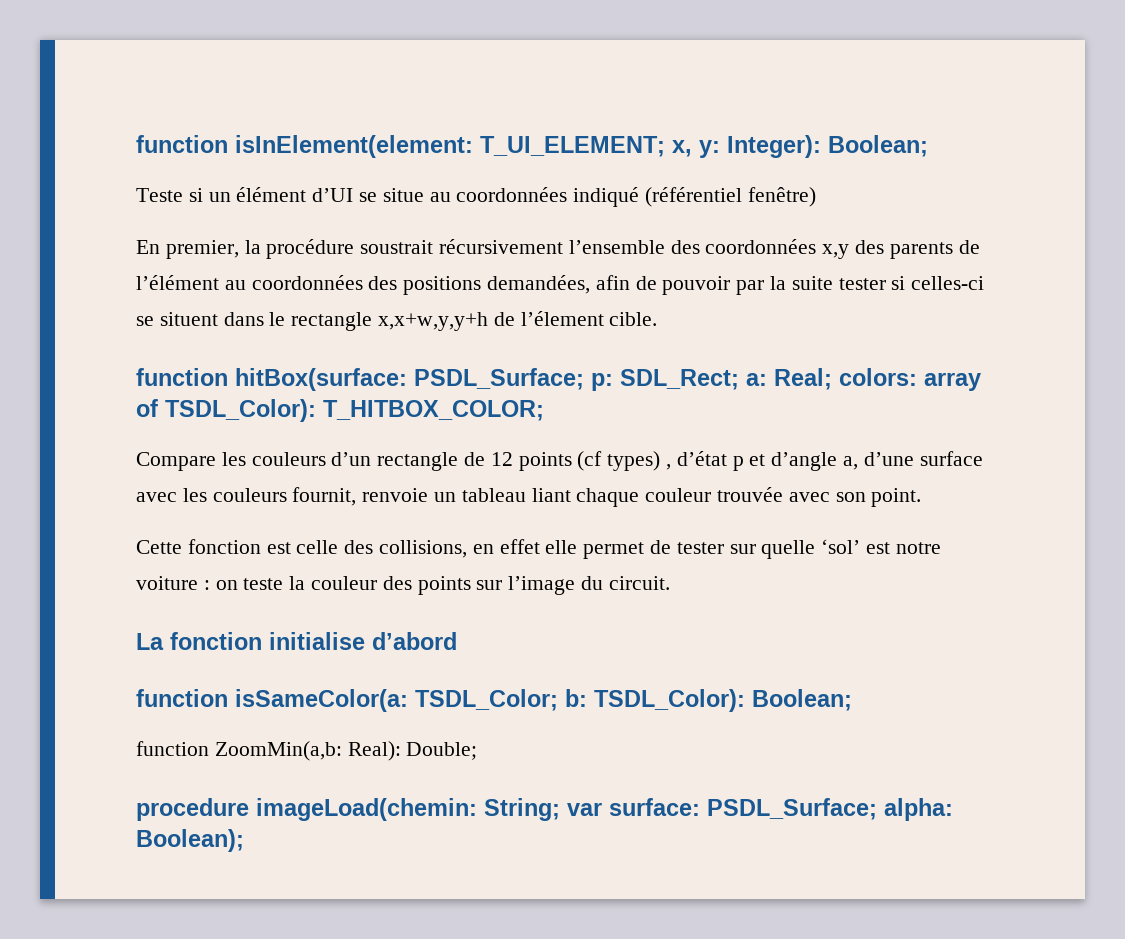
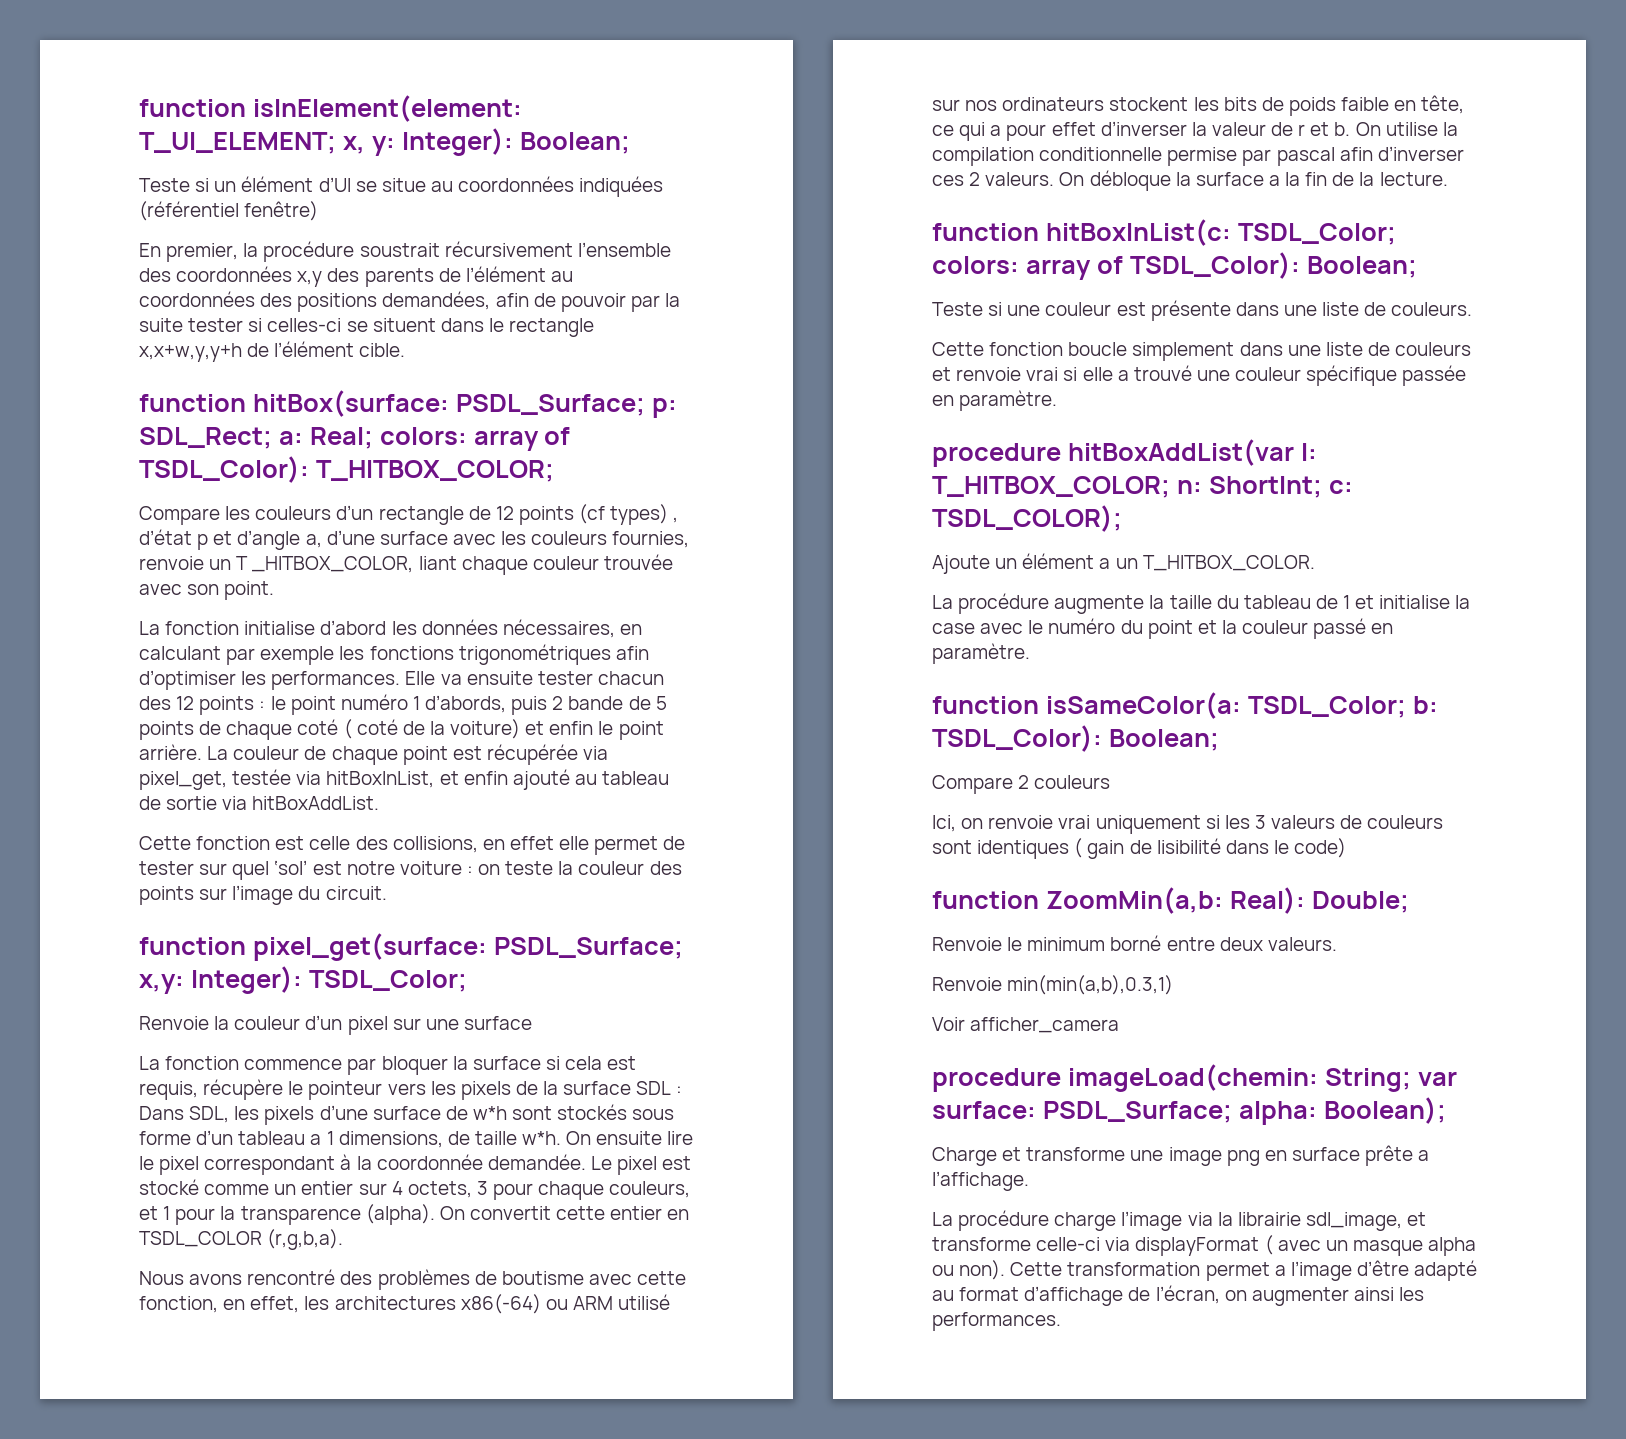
[573,187,640,207] indiqué -> [579,176,664,197] indiquées
[520,311,604,326] l’élement -> [274,341,355,357] l’élément
[292,487,357,506] fournit, -> [612,531,690,548] fournies,
[461,488,526,502] tableau -> [236,556,414,573] T _HITBOX_COLOR,
(922, 497) none -> [139,619,642,638] [139,644,649,665] [139,670,664,690] [139,694,667,715] [139,719,664,740] [139,744,609,765] [139,769,670,790] [139,796,380,810] // La fonction initialise d’abord les données nécessaires, en calculant par exemple les fonctions trigonométriques afin d’optimiser les performances. Elle va ensuite tester chacun des 12 points : le point numéro 1 d’abords, puis 2 bande de 5 points de chaque coté ( coté de la voiture) et enfin le point arrière. La couleur de chaque point est récupérée via pixel_get, testée via hitBoxInList, et enfin ajouté au tableau de sortie via hitBoxAddList.
[761,540,816,559] quelle -> [232,861,270,880] quel
[136,632,457,650] La fonction initialise d’abord -> [139,933,683,961] [139,966,467,994] [139,1015,532,1035] [139,1056,637,1075] [139,1079,683,1100] [139,1104,675,1125] [139,1130,694,1148] [139,1154,692,1175] [139,1179,691,1200] [139,1204,690,1225] [139,1229,344,1250] [139,1269,687,1290] [139,1294,671,1314] [932,95,1465,116] [932,121,1458,141] [932,146,1464,166] [932,170,1448,191] [932,219,1396,246] [932,252,1417,280] [932,300,1473,321] [932,342,1472,361] [932,365,1467,386] [932,390,1058,411] [932,439,1317,467] [932,476,1353,498] [932,505,1122,532] [932,553,1315,574] [932,593,1471,614] [932,618,1394,639] [932,643,1030,664] function pixel_get(surface: PSDL_Surface; x,y: Integer): TSDL_Color; // Renvoie la couleur d’un pixel sur une surface // La fonction commence par bloquer la surface si cela est requis, récupère le pointeur vers les pixels de la surface SDL : Dans SDL, les pixels d’une surface de w*h sont stockés sous forme d’un tableau a 1 dimensions, de taille w*h. On ensuite lire le pixel correspondant à la coordonnée demandée. Le pixel est stocké comme un entier sur 4 octets, 3 pour chaque couleurs, et 1 pour la transparence (alpha). On convertit cette entier en TSDL_COLOR (r,g,b,a). // Nous avons rencontré des problèmes de boutisme avec cette fonction, en effet, les architectures x86(-64) ou ARM utilisé sur nos ordinateurs stockent les bits de poids faible en tête, ce qui a pour effet d’inverser la valeur de r et b. On utilise la compilation conditionnelle permise par pascal afin d’inverser ces 2 valeurs. On débloque la surface a la fin de la lecture. // function hitBoxInList(c: TSDL_Color; colors: array of TSDL_Color): Boolean; // Teste si une couleur est présente dans une liste de couleurs. // Cette fonction boucle simplement dans une liste de couleurs et renvoie vrai si elle a trouvé une couleur spécifique passée en paramètre. // procedure hitBoxAddList(var l: T_HITBOX_COLOR; n: ShortInt; c: TSDL_COLOR); // Ajoute un élément a un T_HITBOX_COLOR. // La procédure augmente la taille du tableau de 1 et initialise la case avec le numéro du point et la couleur passé en paramètre.
[136,741,478,761] function ZoomMin(a,b: Real): Double; -> [932,775,1111,794] [932,815,1444,834] [932,838,1347,859] [932,887,1409,914] [932,935,1337,951] [932,975,1174,995] [932,1017,1120,1033] Compare 2 couleurs // Ici, on renvoie vrai uniquement si les 3 valeurs de couleurs sont identiques ( gain de lisibilité dans le code) // function ZoomMin(a,b: Real): Double; // Renvoie le minimum borné entre deux valeurs. // Renvoie min(min(a,b),0.3,1) // Voir afficher_camera
(244, 840) none -> [932,1145,1430,1166] [932,1171,1029,1191] [932,1210,1427,1231] [932,1235,1477,1256] [932,1260,1478,1281] [932,1285,1425,1306] [932,1312,1061,1331] // Charge et transforme une image png en surface prête a l’affichage. // La procédure charge l’image via la librairie sdl_image, et transforme celle-ci via displayFormat ( avec un masque alpha ou non). Cette transformation permet a l’image d’être adapté au format d’affichage de l’écran, on augmenter ainsi les performances.

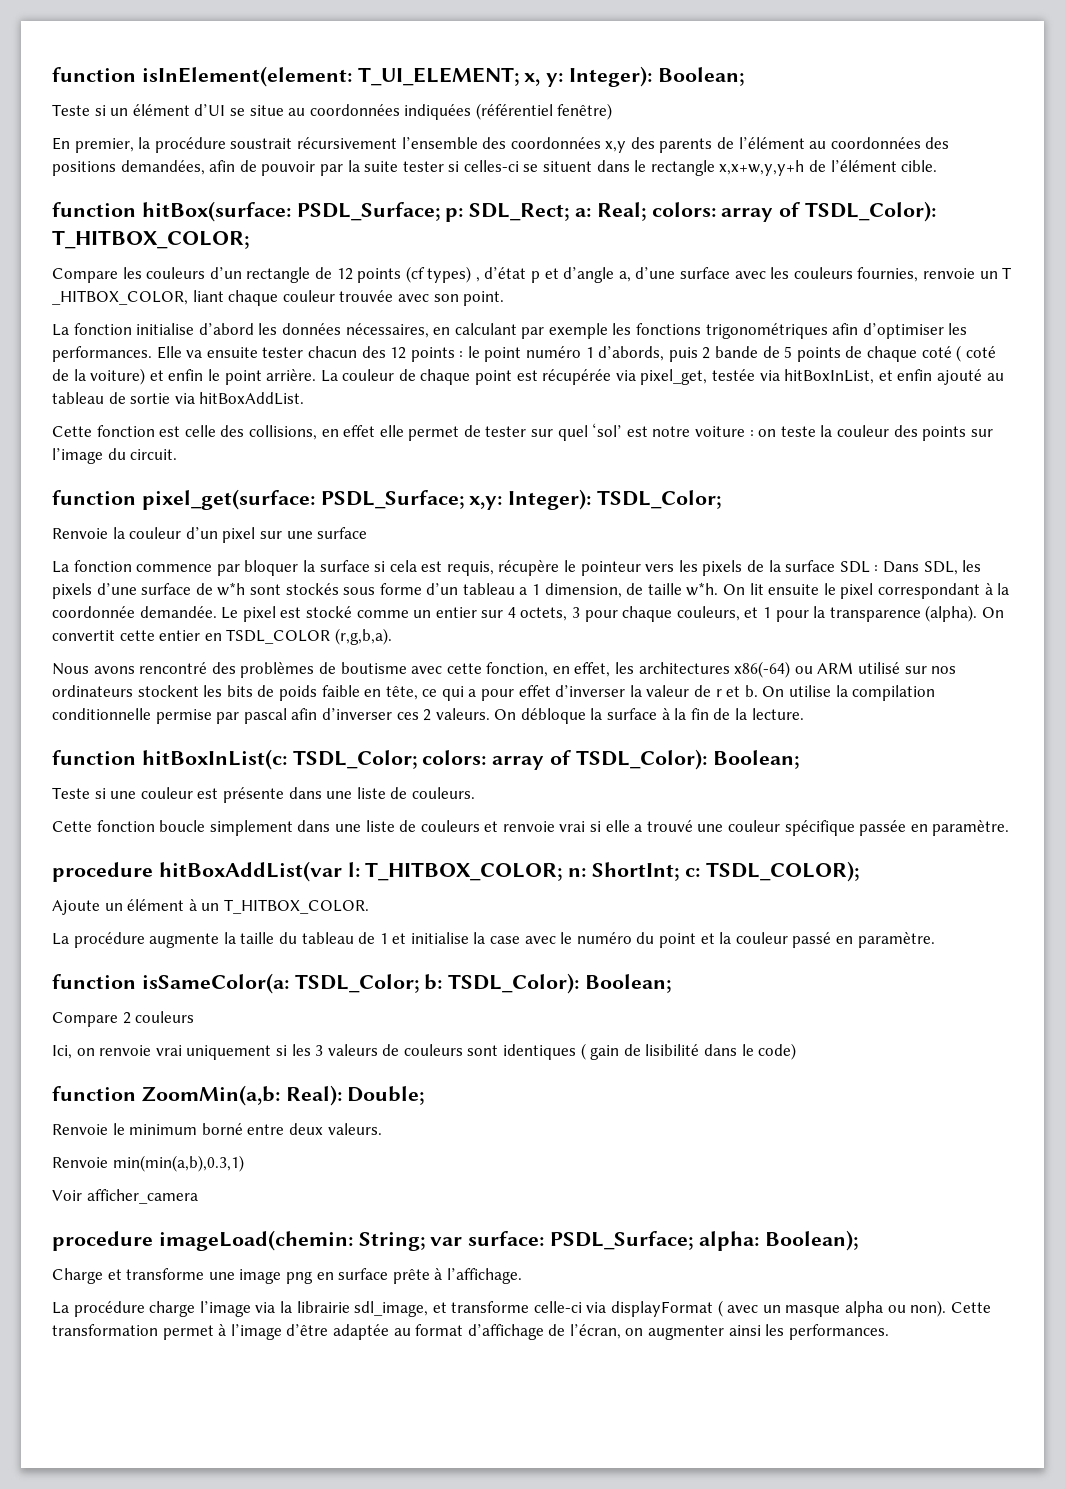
[338,1131,443,1148] dimensions, -> [544,583,622,598] dimension,
[596,1131,694,1145] ensuite lire -> [749,583,820,595] lit ensuite
[1268,175,1280,186] a -> [661,708,670,720] à
[1099,558,1111,569] a -> [188,899,197,911] à
[1418,1150,1430,1161] a -> [434,1268,443,1280] à
[1274,1265,1286,1276] a -> [218,1324,227,1336] à
[1414,1260,1478,1281] adapté -> [332,1324,389,1340] adaptée

